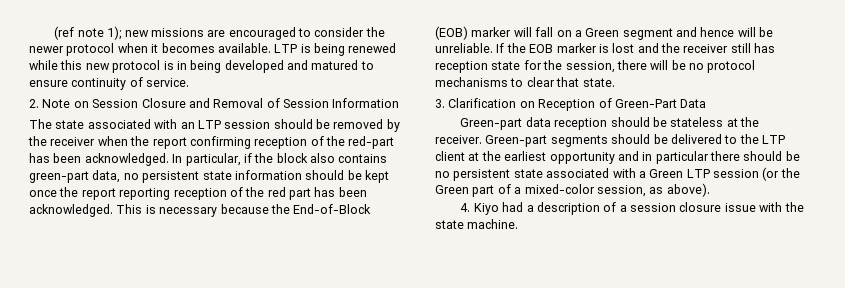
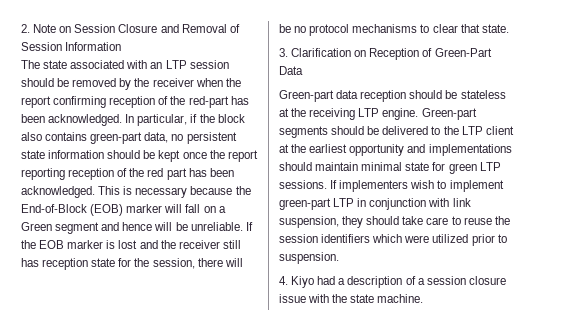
[54,26,385,40] [29,43,397,56] [29,60,374,73] [29,77,190,90] (ref note 1); new missions are encouraged to consider the newer protocol when it becomes available. LTP is being renewed while this new protocol is in being developed and matured to ensure continuity of service. // -> (21, 28) none
[435,135,482,144] receiver. -> [309,108,419,120] receiving LTP engine.
[642,151,800,164] [435,167,800,181] [435,183,710,197] in particular there should be no persistent state associated with a Green LTP session (or the Green part of a mixed-color session, as above). -> [428,144,512,156] [279,162,501,174] [279,180,504,192] [279,198,471,210] [279,216,510,228] [279,234,507,246] [279,252,339,264] implementations should maintain minimal state for green LTP sessions. If implementers wish to implement green-part LTP in conjunction with link suspension, they should take care to reuse the session identifiers which were utilized prior to suspension.

